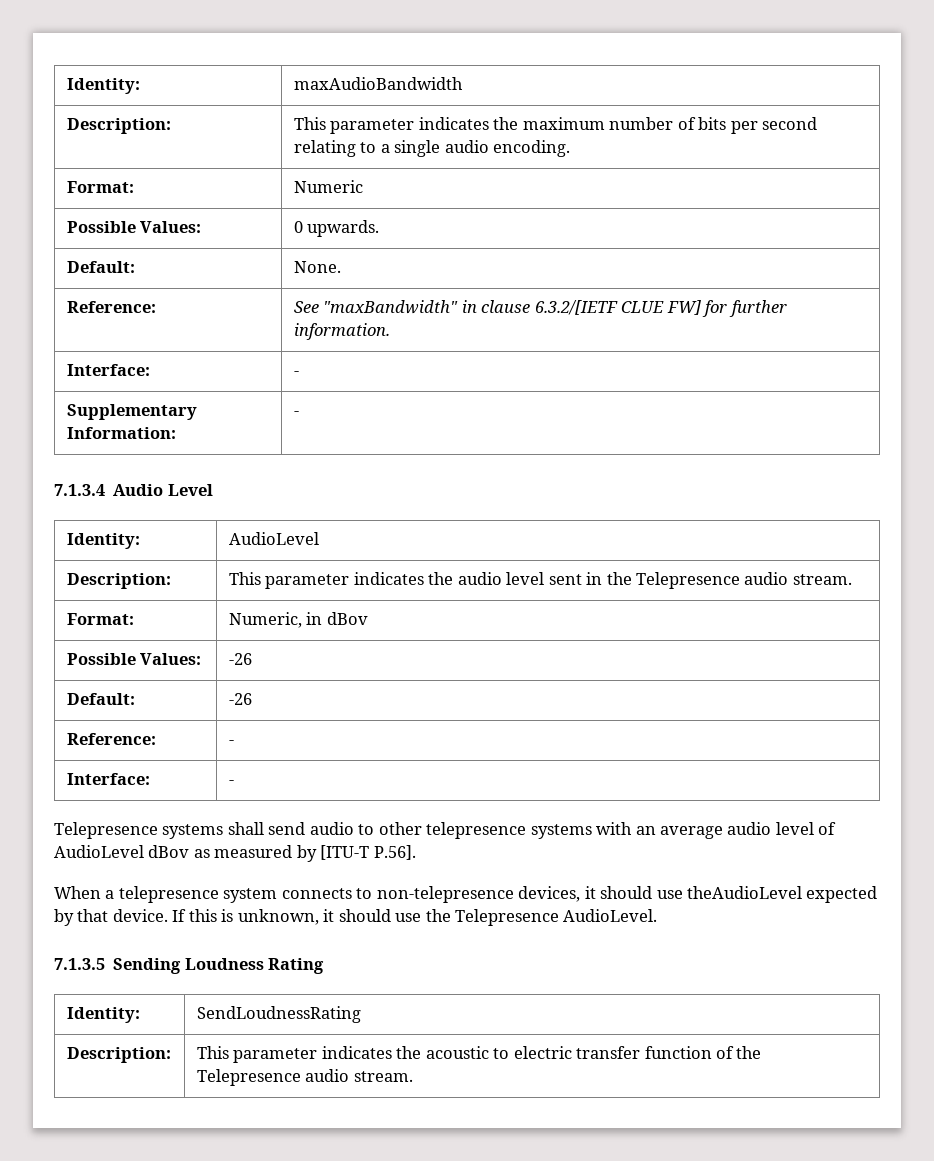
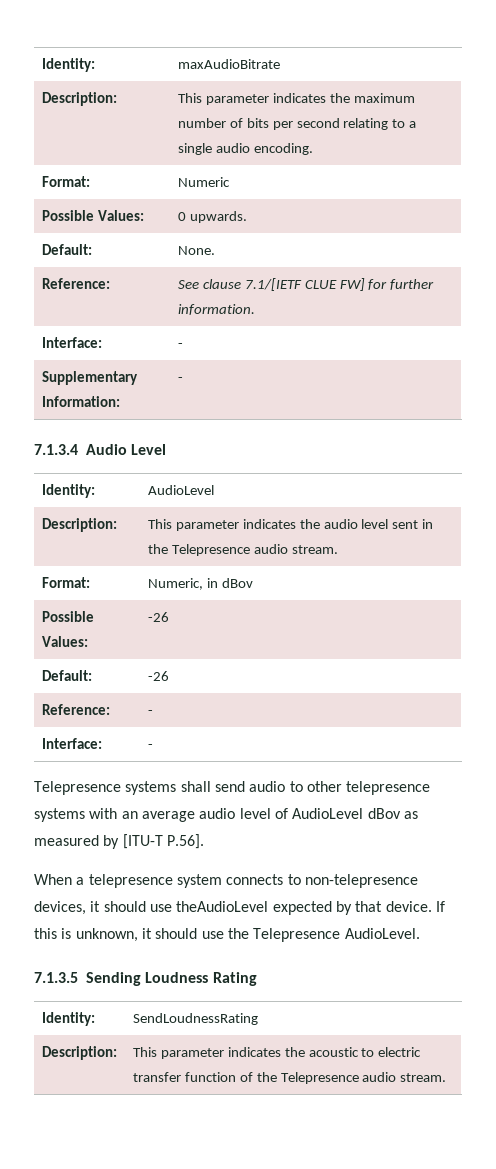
[66,78,140,94] [293,77,463,90] Identity: | maxAudioBandwidth -> [41,58,95,72] [177,59,280,69] Identity: | maxAudioBitrate
[323,300,618,315] "maxBandwidth" in clause 6.3.2/[IETF -> [202,278,302,291] clause 7.1/[IETF

